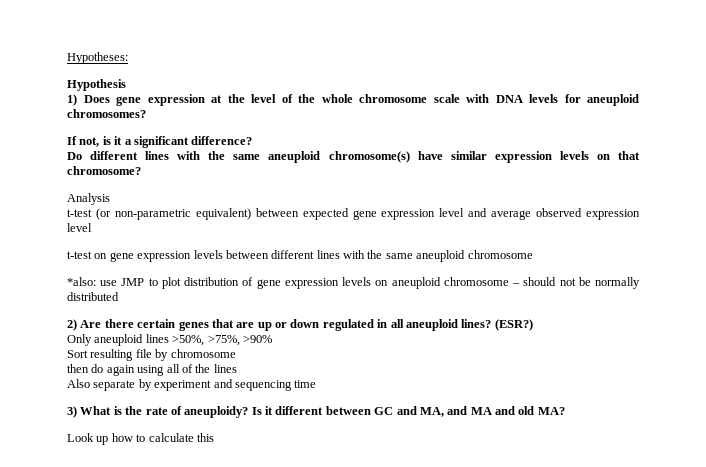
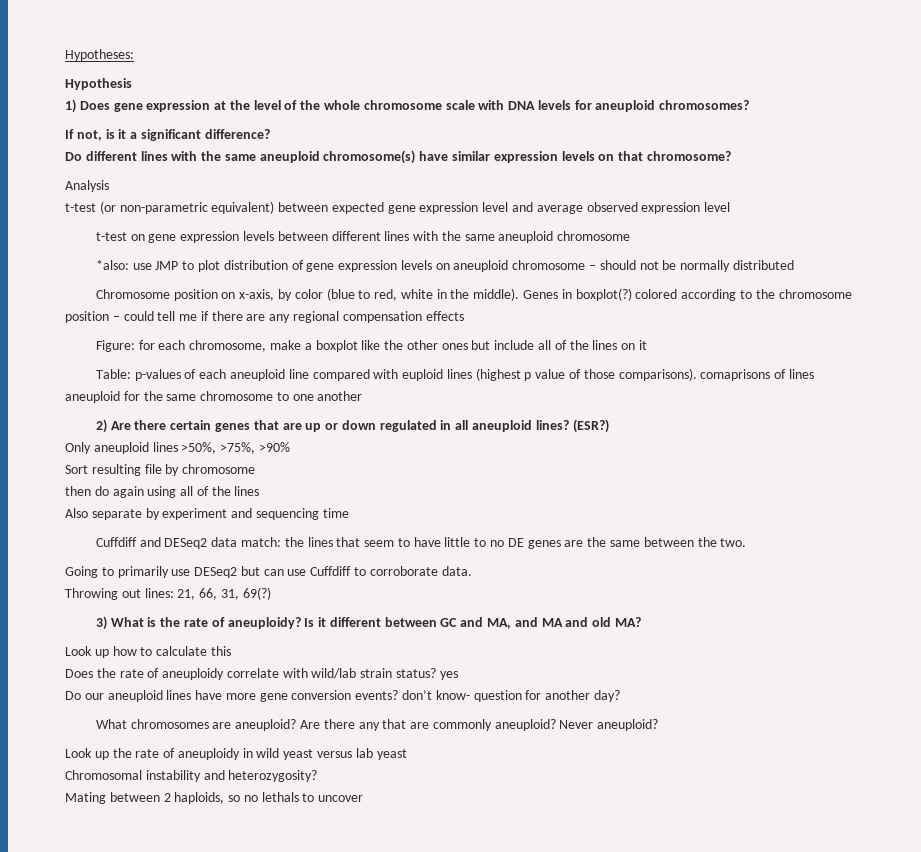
(119, 296) none -> [95,288,852,301] [65,311,464,323] [95,340,647,352] [95,368,814,381] [65,391,363,403] // Chromosome position on x-axis, by color (blue to red, white in the middle). Genes in boxplot(?) colored according to the chromosome position – could tell me if there are any regional compensation effects // Figure: for each chromosome, make a boxplot like the other ones but include all of the lines on it // Table: p-values of each aneuploid line compared with euploid lines (highest p value of those comparisons). comaprisons of lines aneuploid for the same chromosome to one another
(317, 384) none -> [95,537,747,549] [65,566,472,578] [65,587,271,600] // Cuffdiff and DESeq2 data match: the lines that seem to have little to no DE genes are the same between the two. // Going to primarily use DESeq2 but can use Cuffdiff to corroborate data. // Throwing out lines: 21, 66, 31, 69(?)
(214, 437) none -> [65,668,458,680] [65,690,620,702] [95,719,659,731] [65,748,407,760] [65,770,318,782] [65,792,364,804] // Does the rate of aneuploidy correlate with wild/lab strain status? yes // Do our aneuploid lines have more gene conversion events? don’t know- question for another day? // What chromosomes are aneuploid? Are there any that are commonly aneuploid? Never aneuploid? // Look up the rate of aneuploidy in wild yeast versus lab yeast // Chromosomal instability and heterozygosity? // Mating between 2 haploids, so no lethals to uncover

